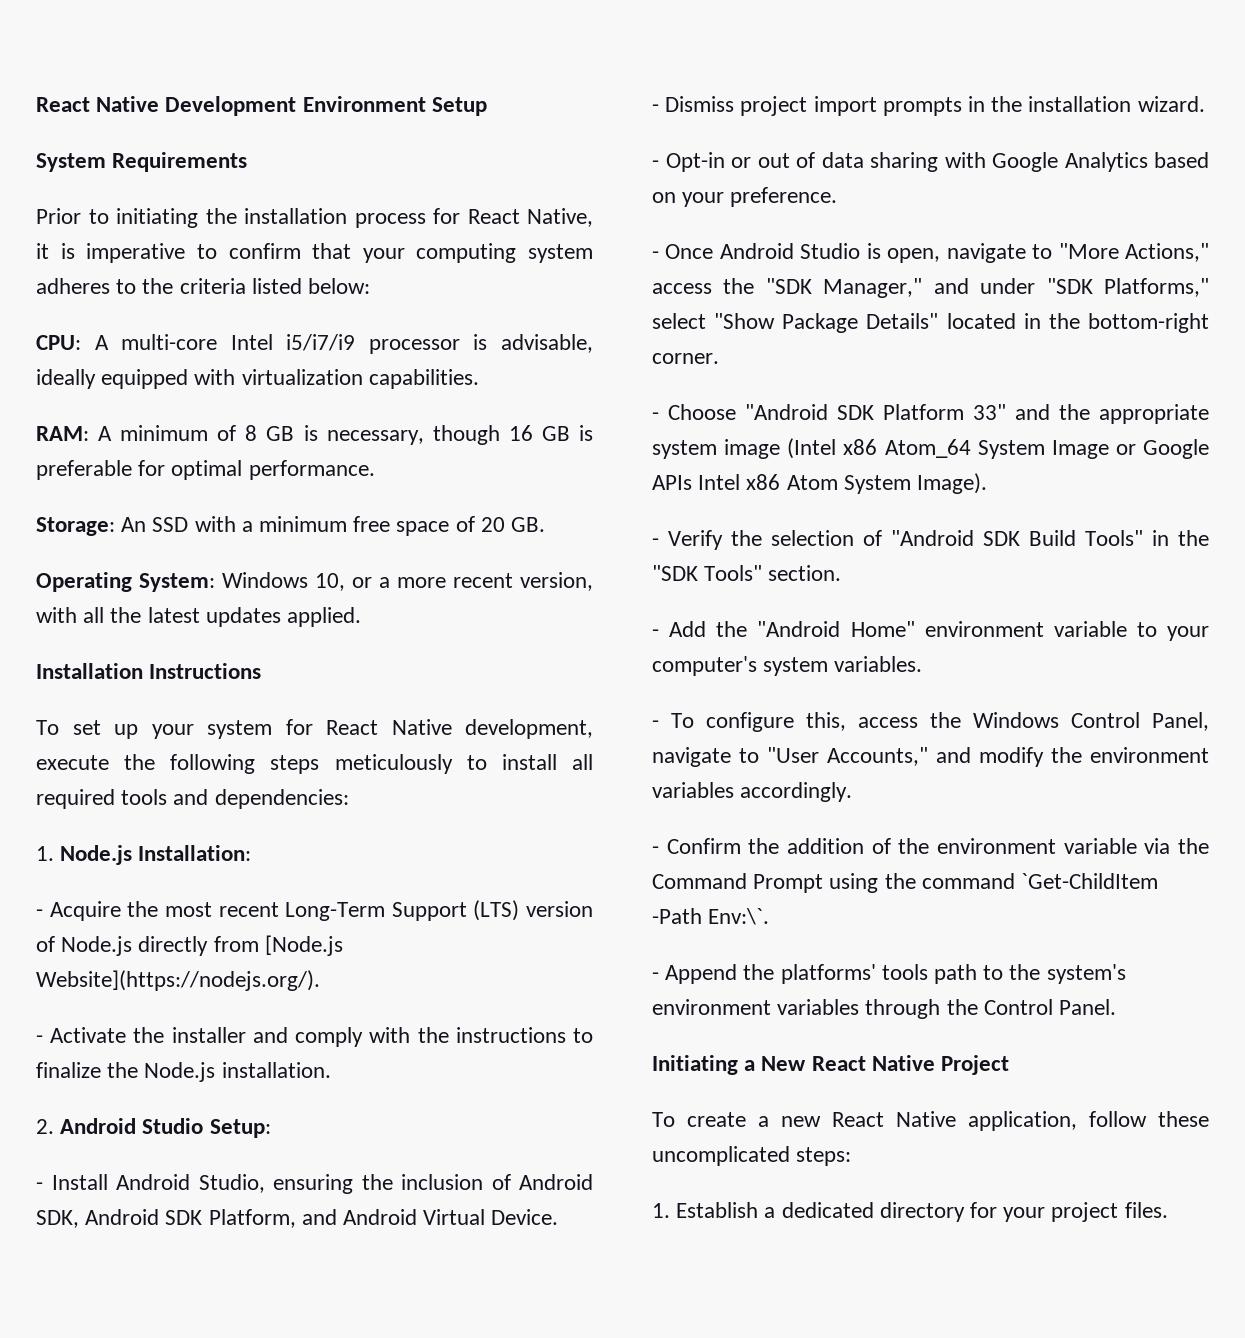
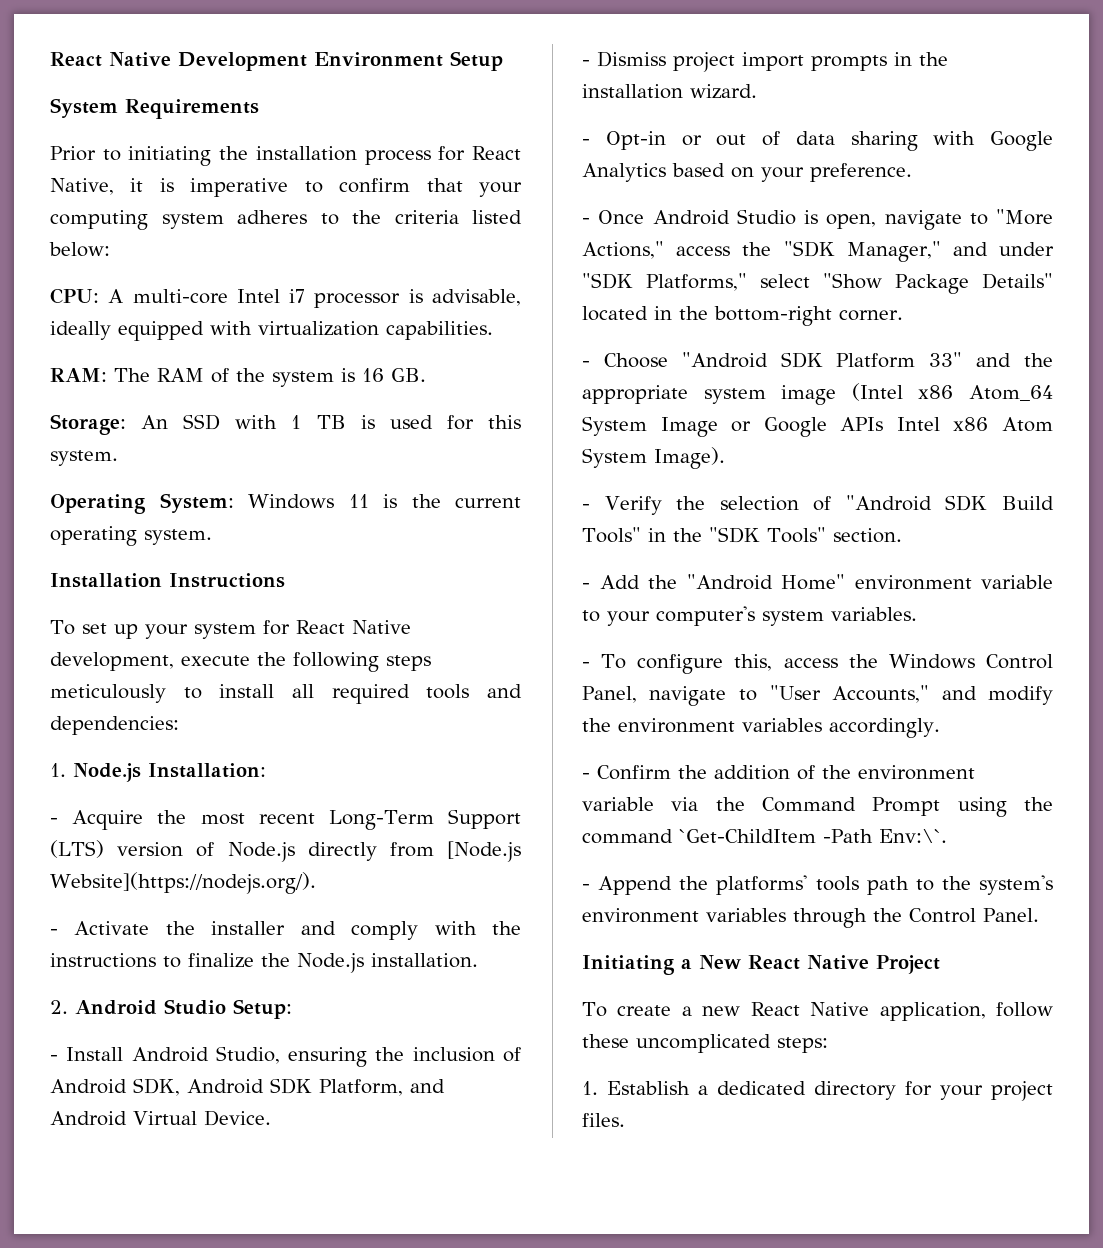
[286,334,356,351] i5/i7/i9 -> [289,289,306,303] i7
[98,425,593,445] [36,460,375,480] [36,516,546,536] [36,572,593,592] [36,607,362,627] A minimum of 8 GB is necessary, though 16 GB is preferable for optimal performance. // Storage: An SSD with a minimum free space of 20 GB. // Operating System: Windows 10, or a more recent version, with all the latest updates applied. -> [114,368,426,387] [50,414,521,435] [50,450,118,466] [50,493,521,514] [50,526,212,546] The RAM of the system is 16 GB. // Storage: An SSD with 1 TB is used for this system. // Operating System: Windows 11 is the current operating system.

